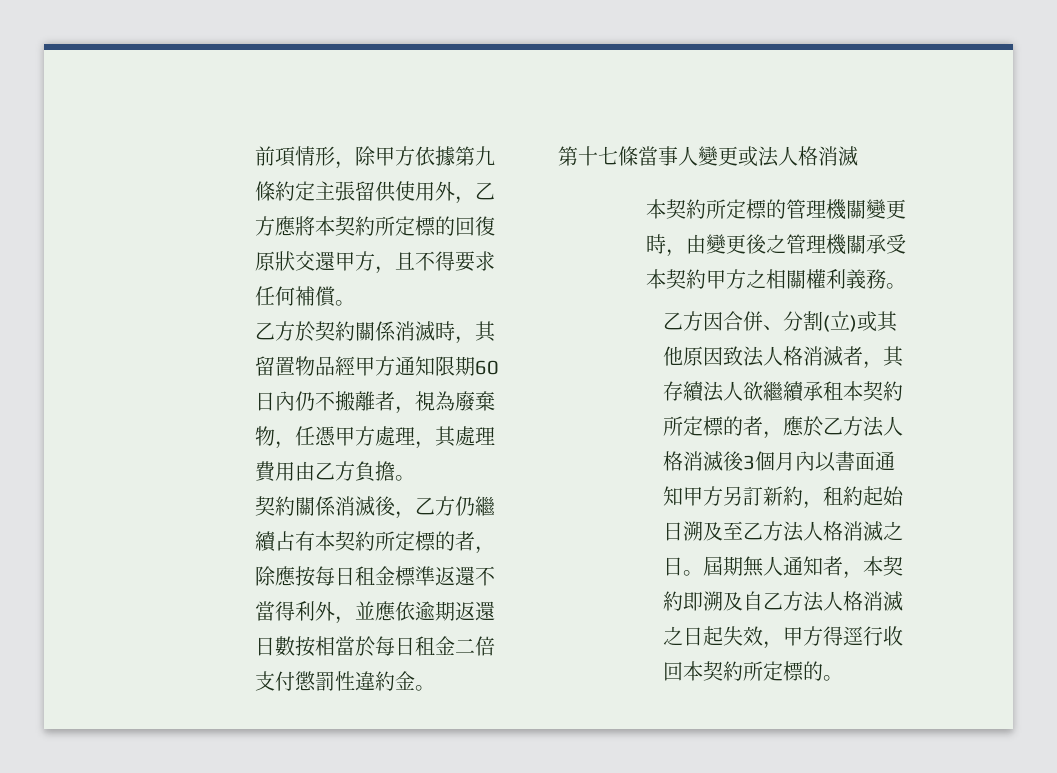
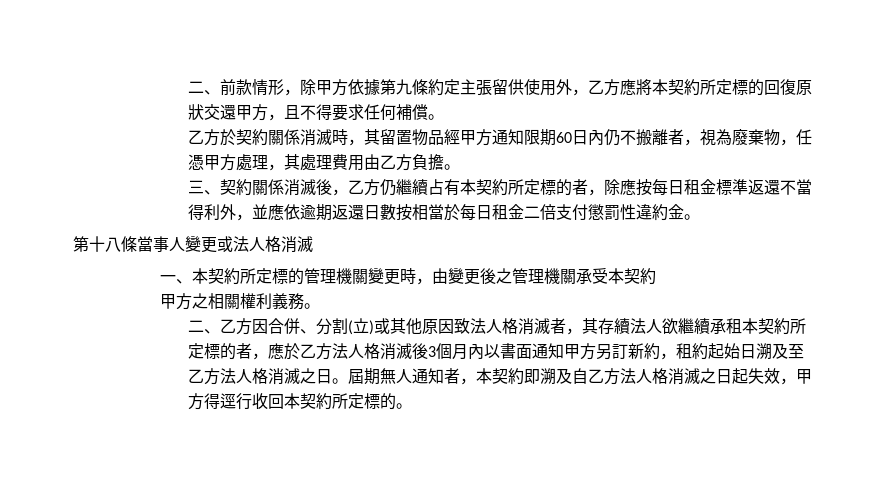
[254,146,295,167] 前項 -> [188,79,253,96] 二、前款
(415, 478) none -> [188,180,221,195] 三、
[598,146,618,165] 七 -> [105,237,121,252] 八
(858, 156) none -> [159,275,192,284] 一、
(706, 279) none -> (656, 276) //
(906, 286) none -> [188,320,221,334] 二、

